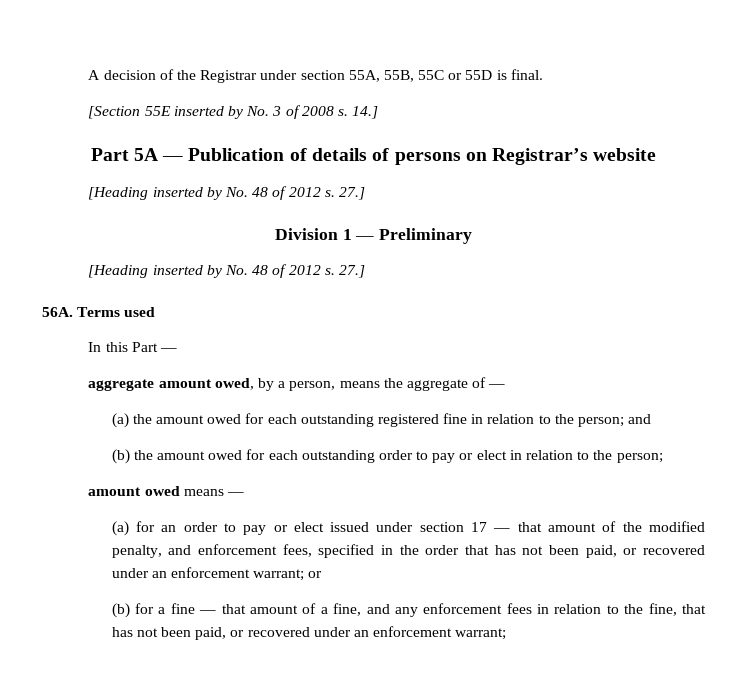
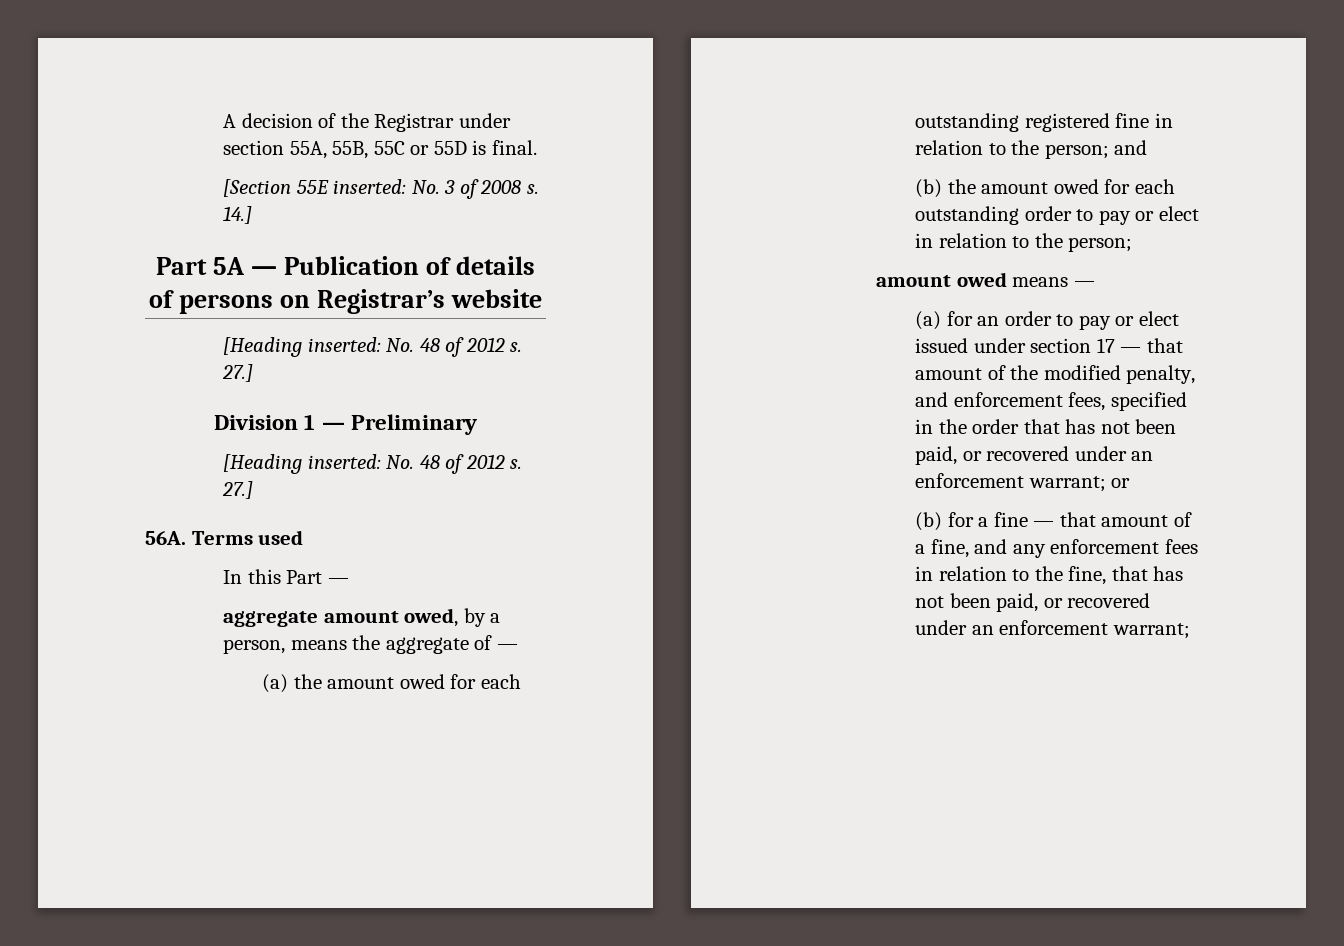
[173,106,243,119] inserted by -> [333,179,407,194] inserted:
[152,187,222,200] inserted by -> [307,337,381,352] inserted:
[152,265,222,278] inserted by -> [307,454,381,469] inserted:

